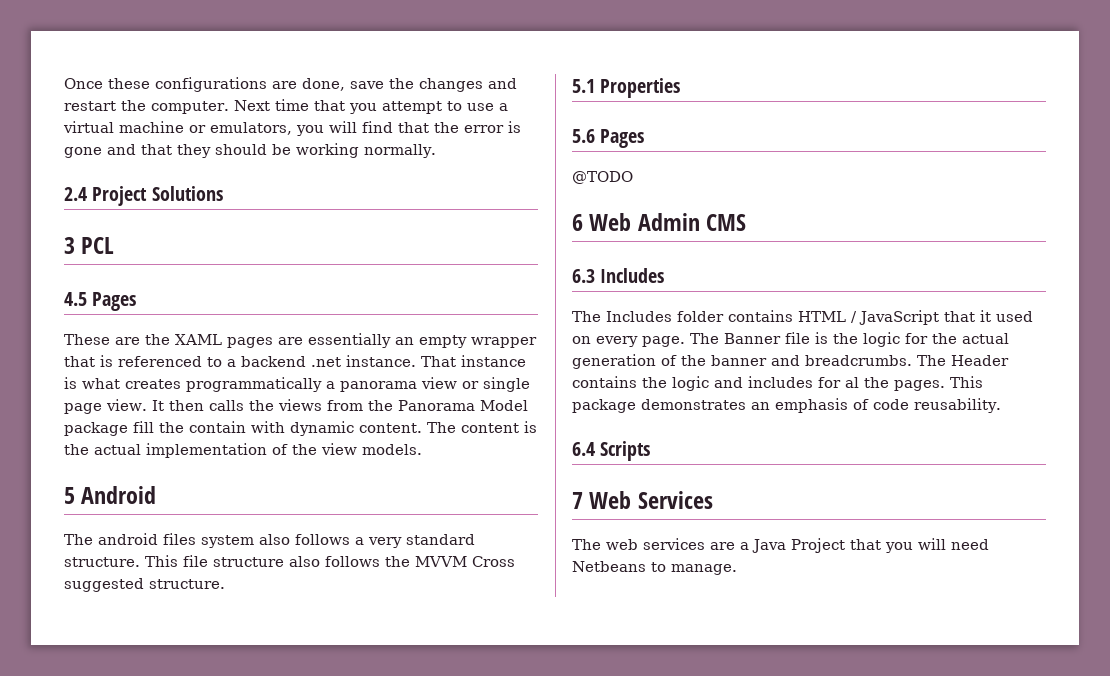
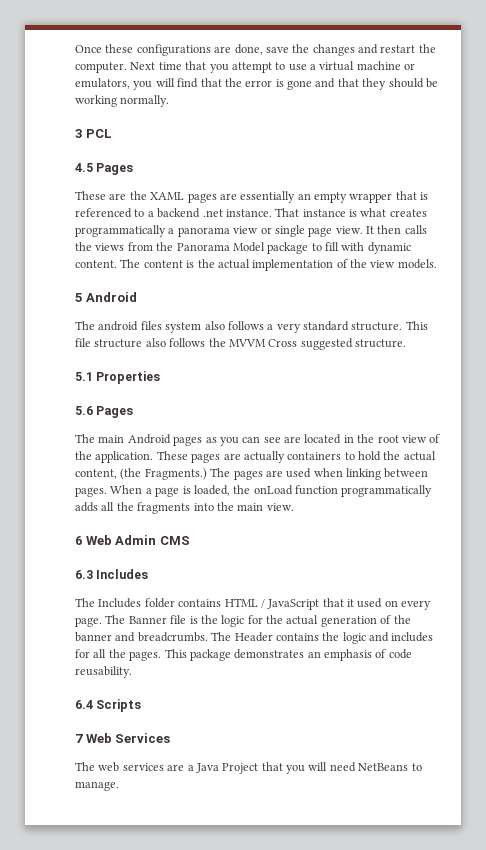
[64,186,223,206] // 2.4 Project Solutions -> (170, 101) none
[133,421,246,433] fill the contain -> [311,242,339,251] to fill
[572,171,633,184] @TODO -> [75,434,441,446] [75,451,436,463] [75,468,429,480] [75,485,433,497] [75,502,294,514] The main Android pages as you can see are located in the root view of the application. These pages are actually containers to hold the actual content, (the Fragments.) The pages are used when linking between pages. When a page is loaded, the onLoad function programmatically adds all the fragments into the main view.
[845,377,859,388] al -> [93,649,107,658] all
[572,561,646,572] Netbeans -> [358,763,409,771] NetBeans

